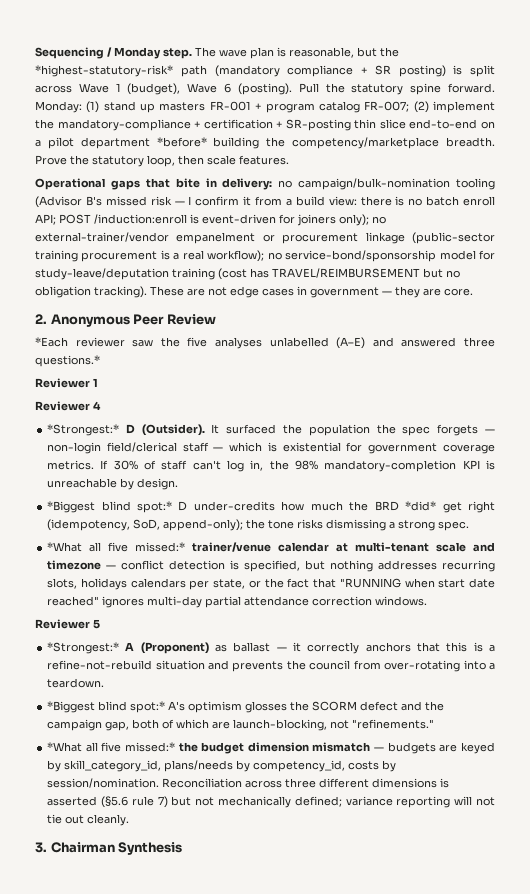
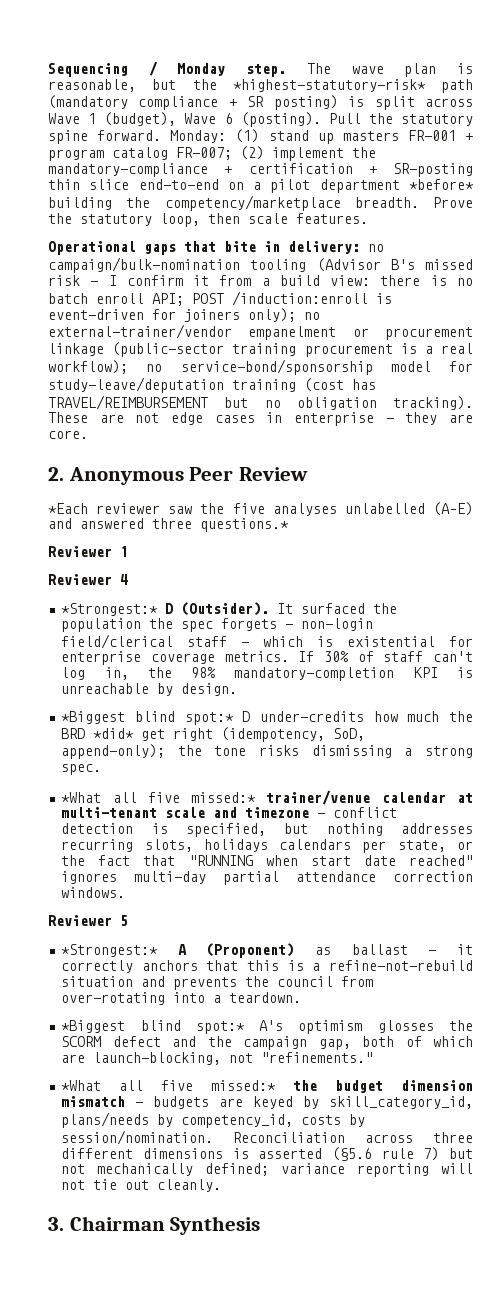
[310,287,379,298] government -> [294,412,374,426] enterprise
[368,443,438,454] government -> [61,651,142,665] enterprise

